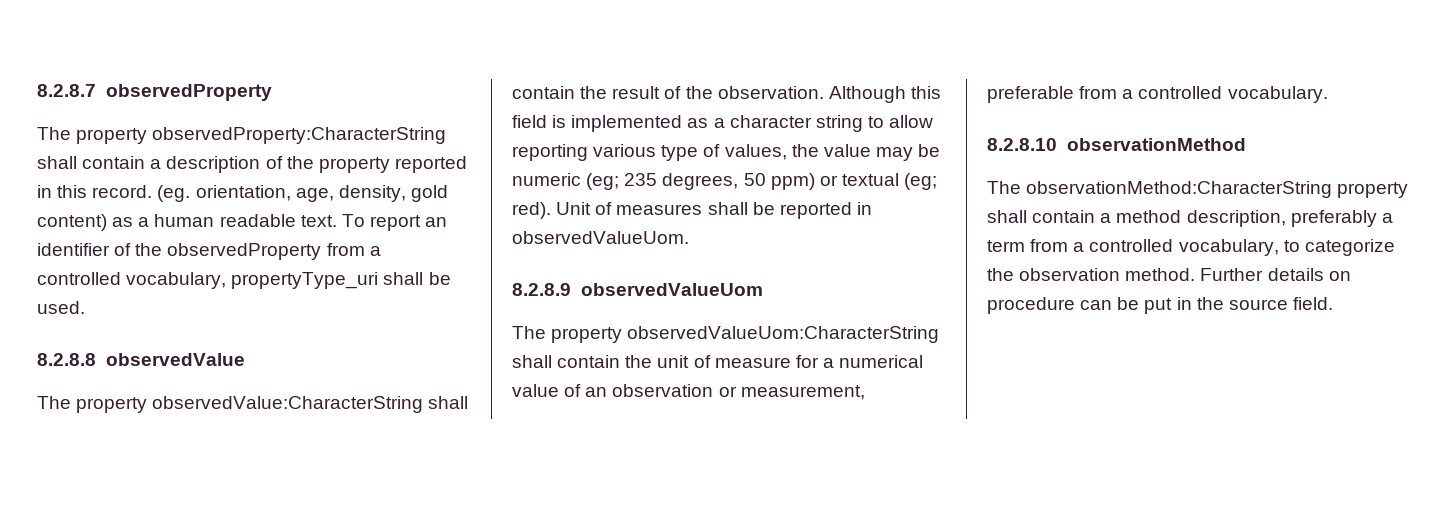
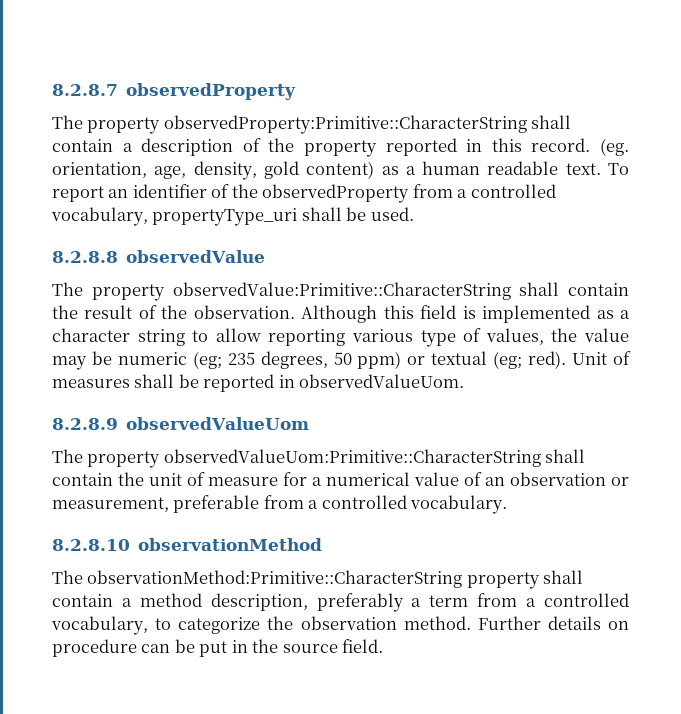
[152,127,447,144] observedProperty:CharacterString -> [163,115,527,134] observedProperty:Primitive::CharacterString
[152,396,424,413] observedValue:CharacterString -> [172,282,511,300] observedValue:Primitive::CharacterString
[627,326,940,343] observedValueUom:CharacterString -> [163,449,541,467] observedValueUom:Primitive::CharacterString
[1026,181,1333,198] observationMethod:CharacterString -> [87,570,463,588] observationMethod:Primitive::CharacterString

